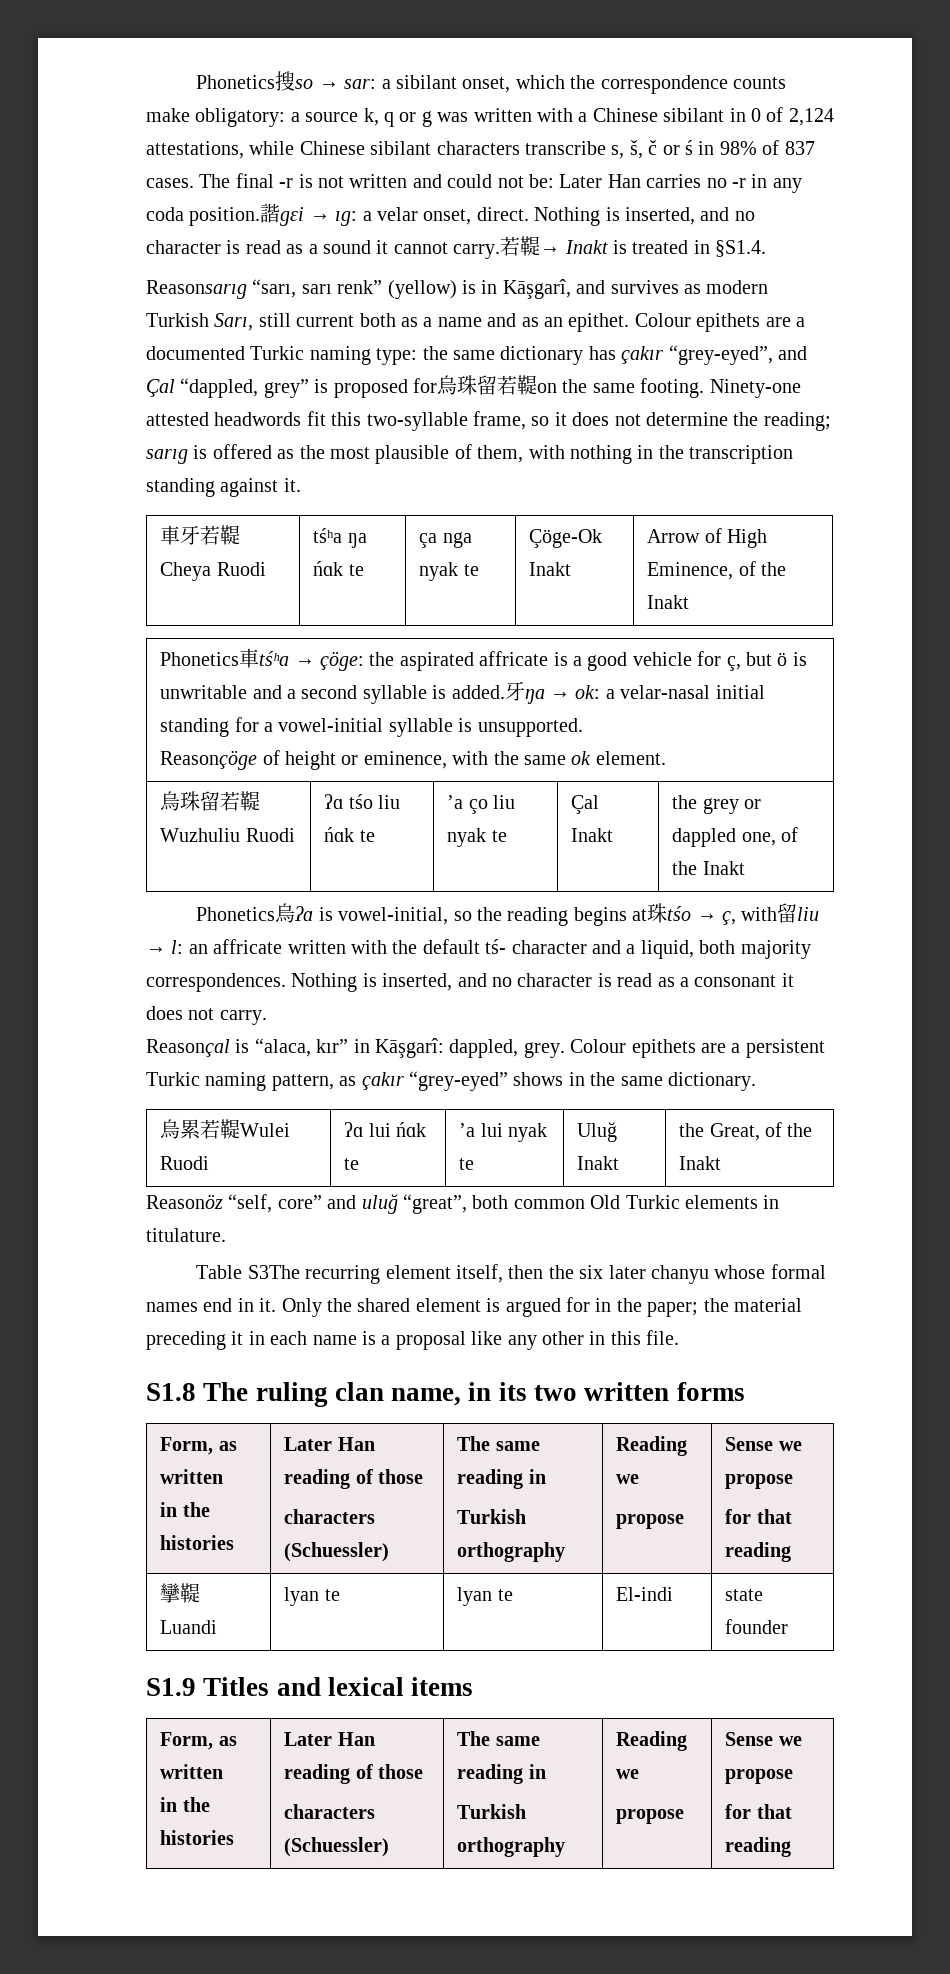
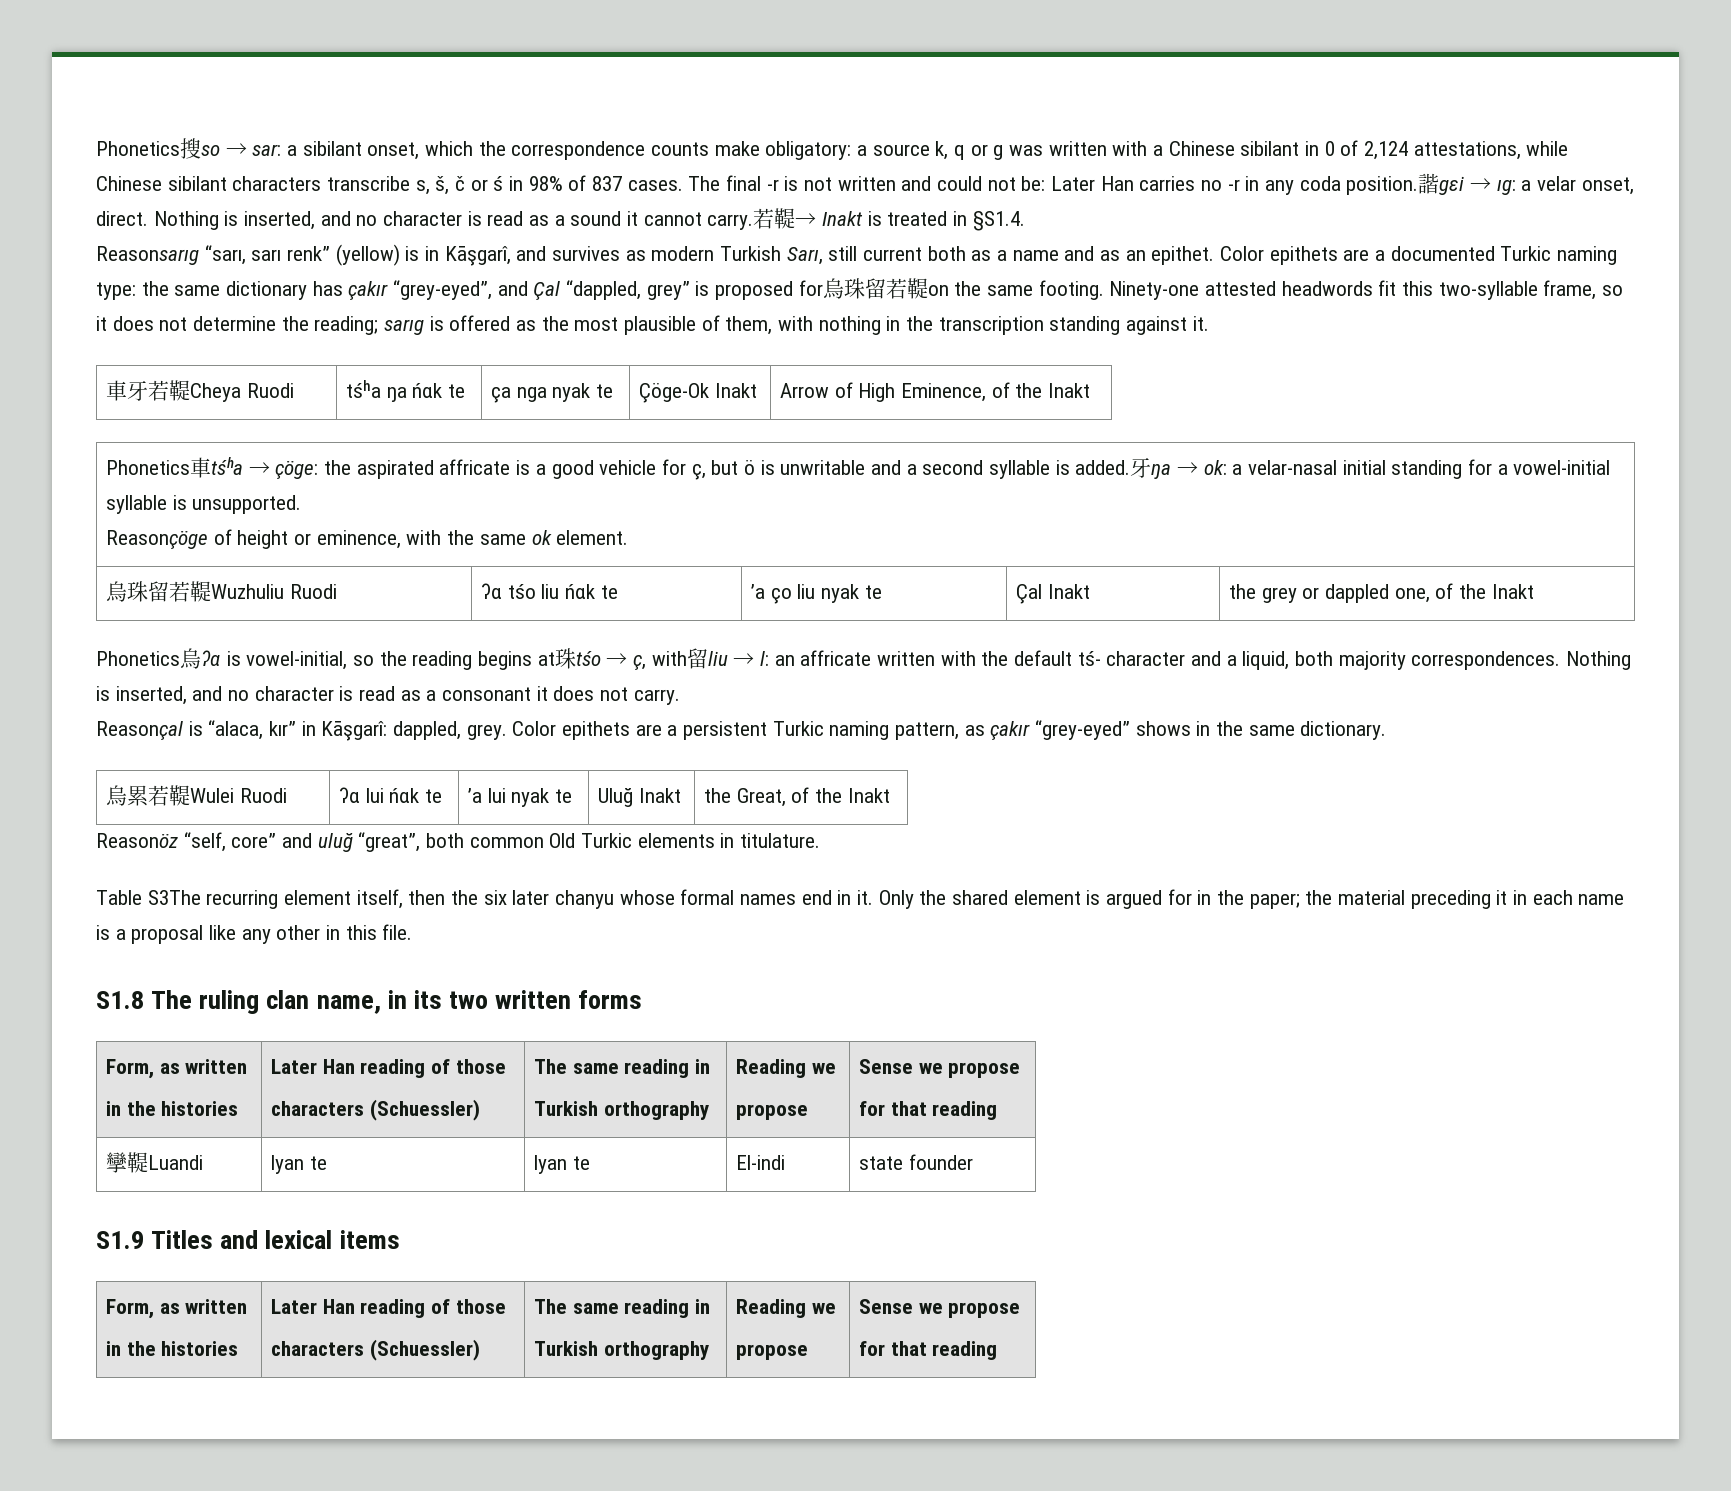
[634,313,691,327] Colour -> [1220,246,1265,261] Color
[570,1039,627,1053] Colour -> [512,721,557,736] Color

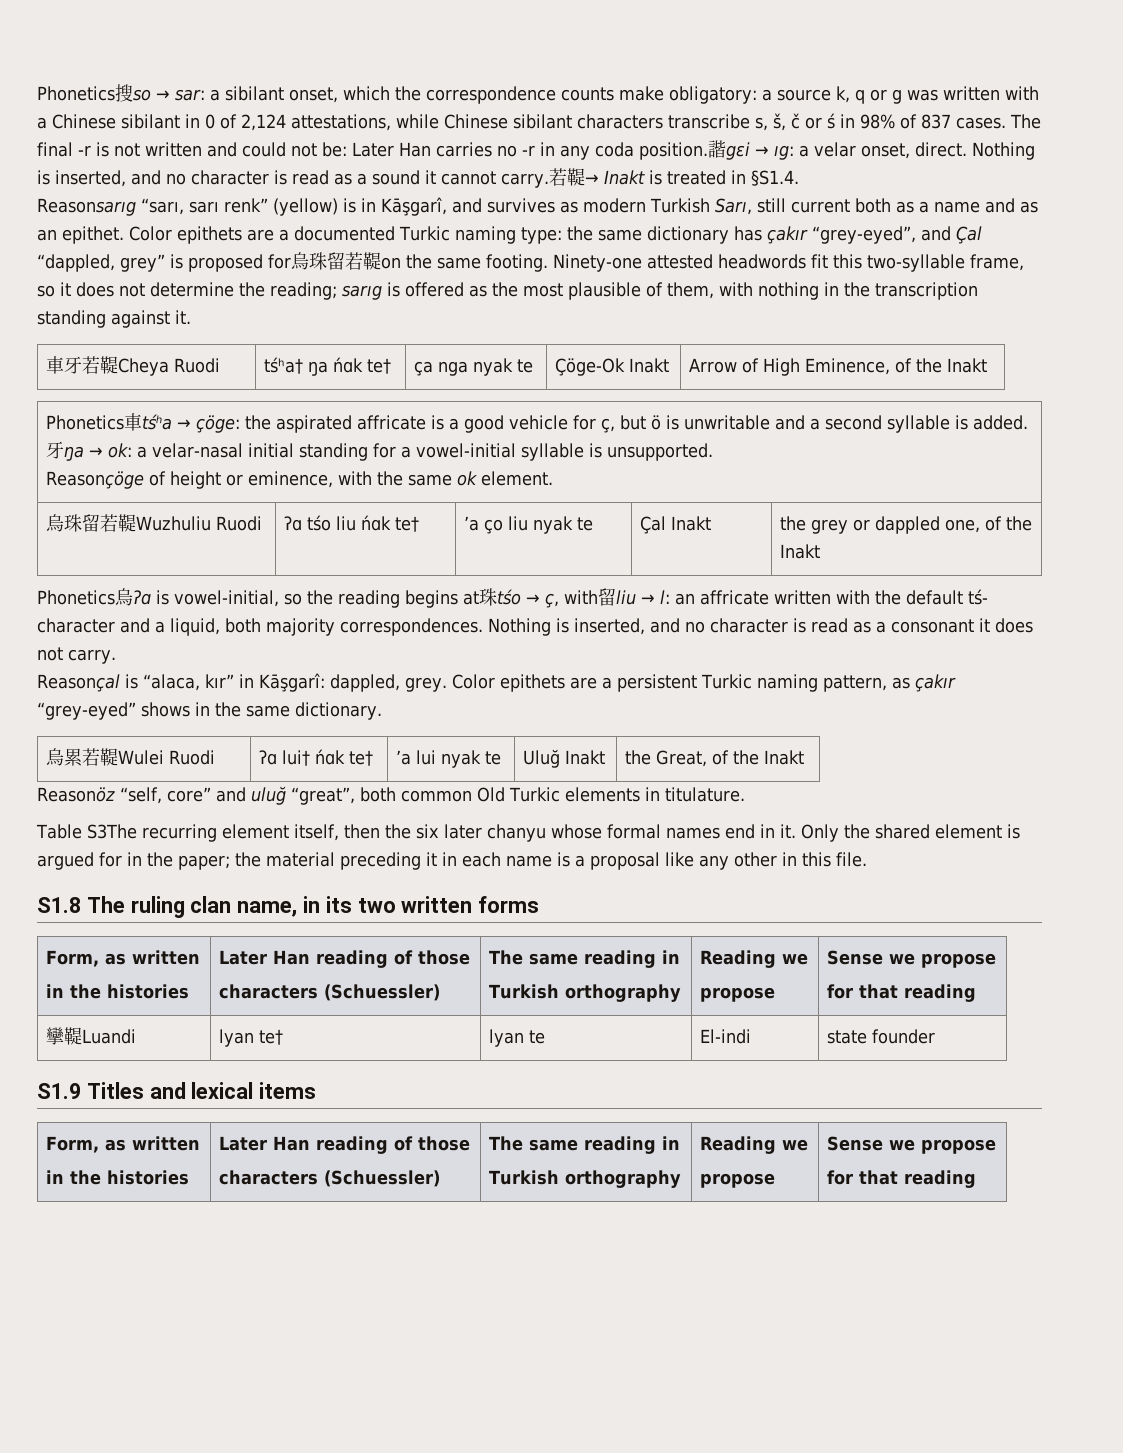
[346,380,382,398] tśʰa -> [263,357,303,374] tśʰa†
[448,384,466,398] te -> [366,358,391,374] te†
[600,585,618,599] te -> [394,516,419,532] te†
[365,788,443,803] lui ńɑk te -> [281,749,373,766] lui† ńɑk te†
[309,1156,327,1170] te -> [258,1029,283,1045] te†

